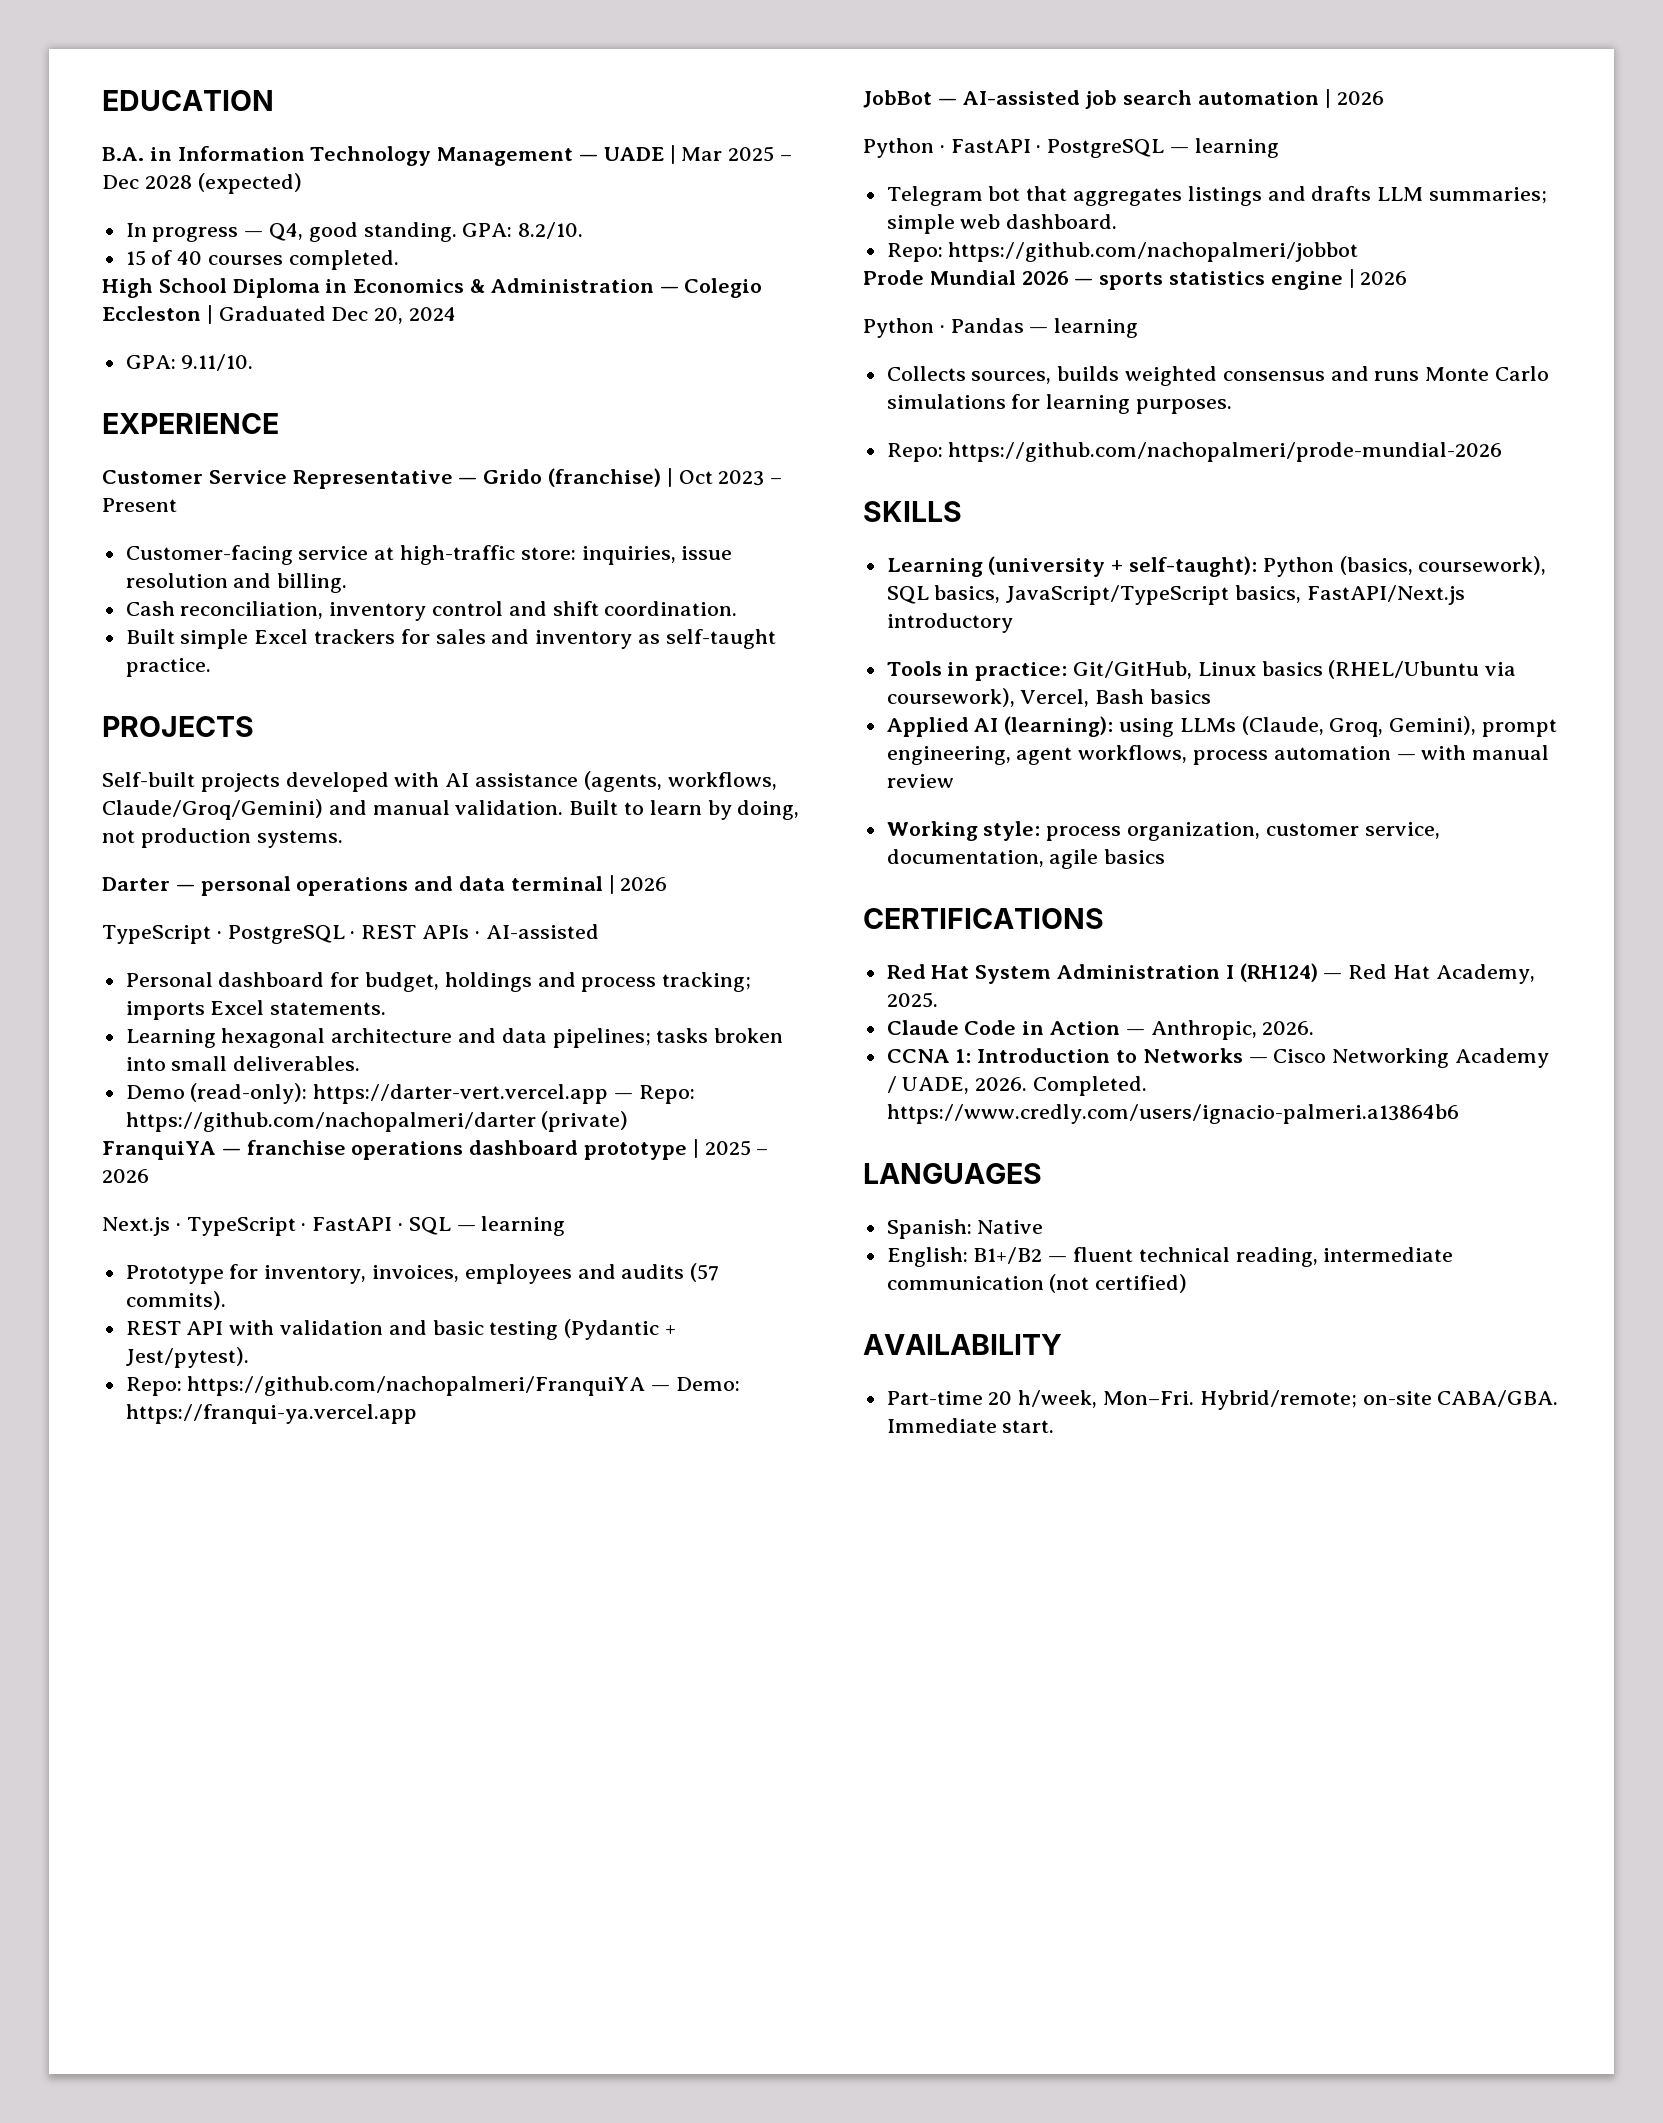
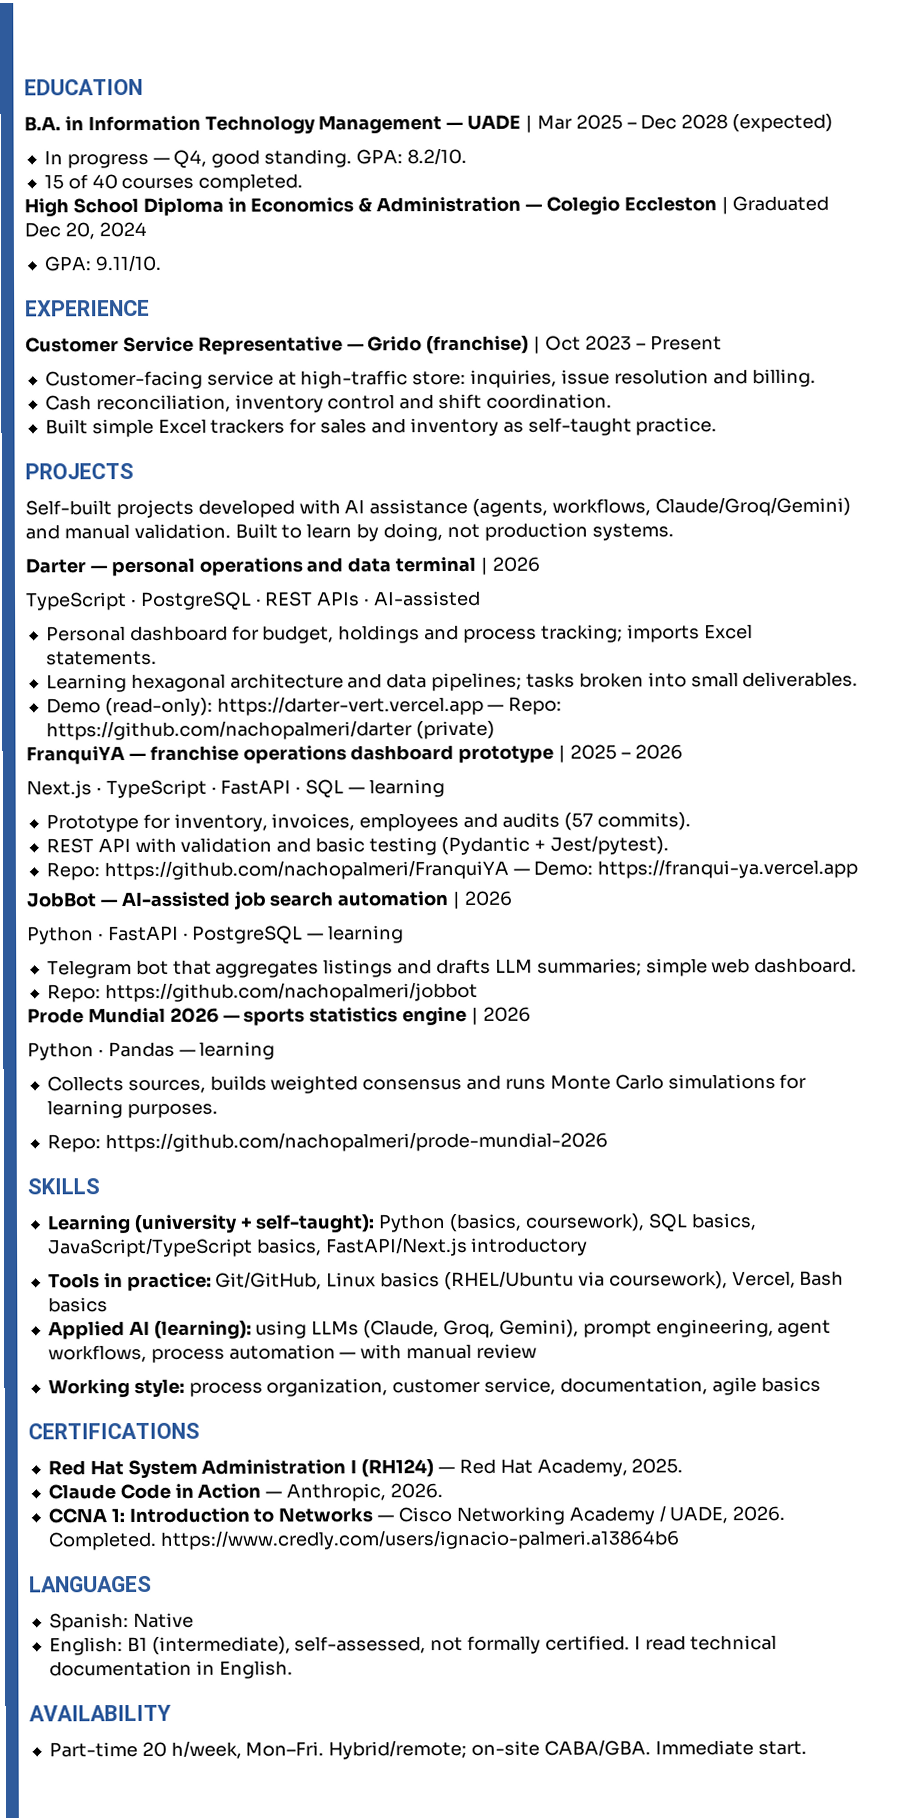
[973,1247,1454,1267] [886,1274,1188,1293] B1+/B2 — fluent technical reading, intermediate communication (not certified) -> [126,1634,777,1655] [48,1660,293,1679] B1 (intermediate), self-assessed, not formally certified. I read technical documentation in English.

